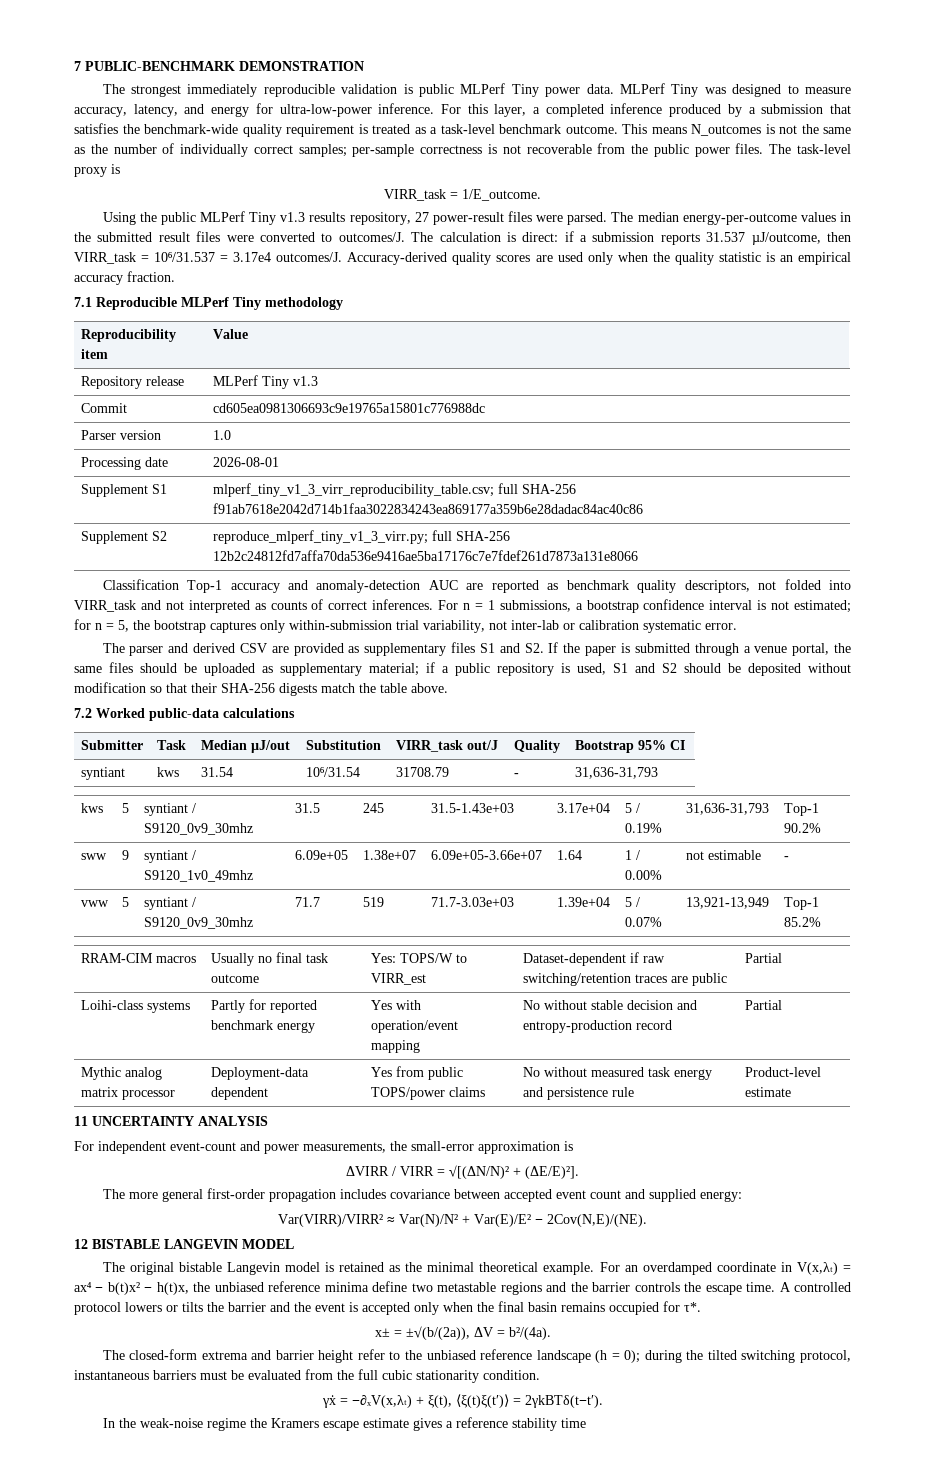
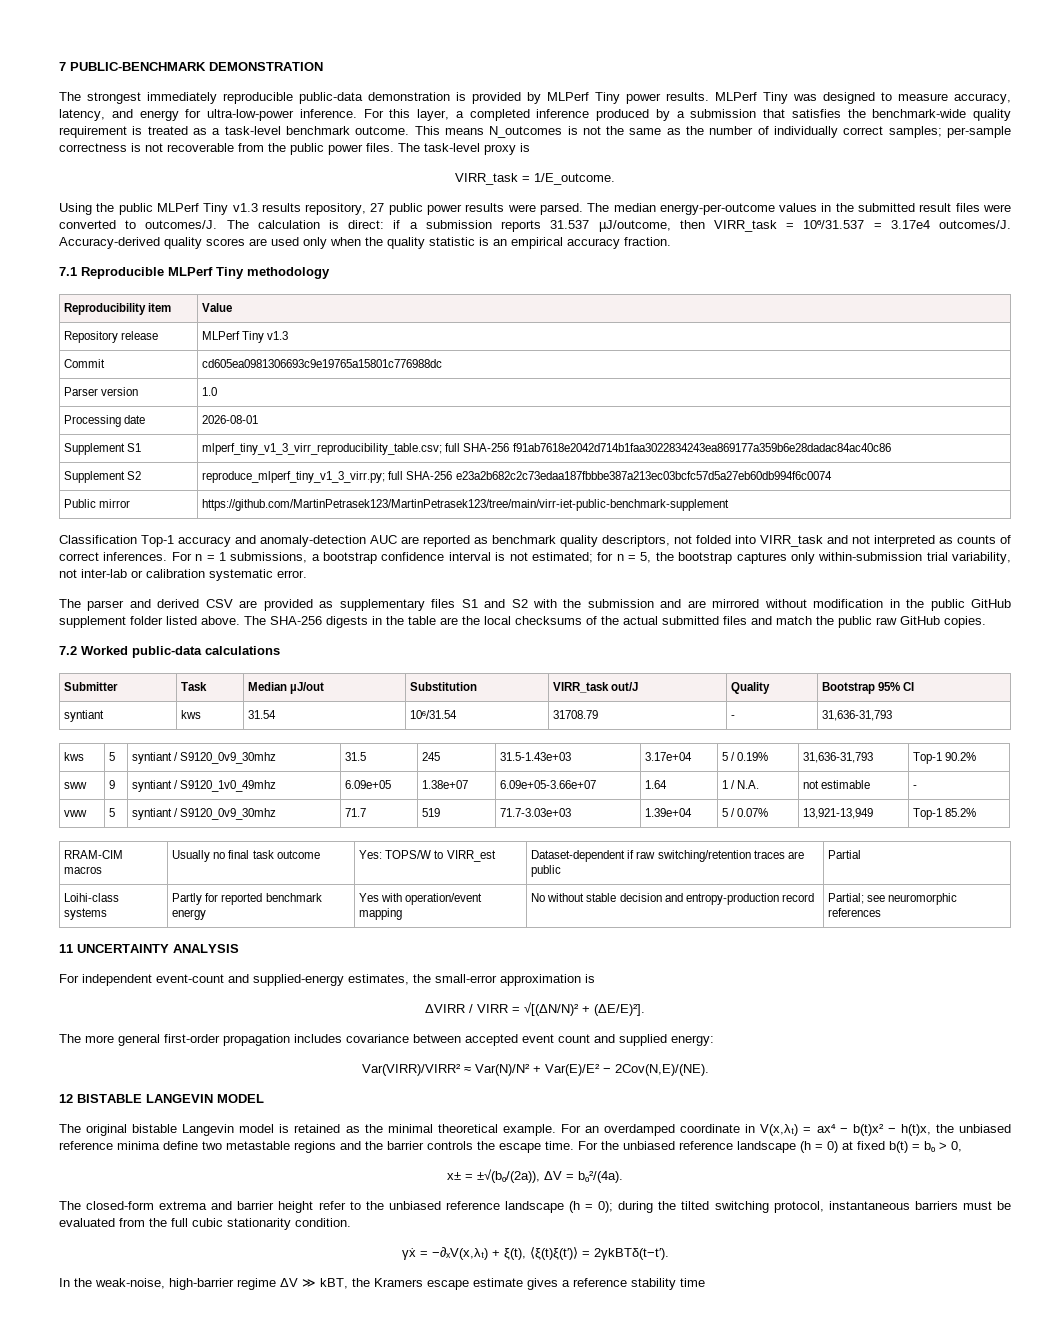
[341,84,455,97] validation is public -> [299,92,541,104] public-data demonstration is provided by
[586,84,614,94] data. -> [666,92,709,101] results.
[432,211,533,225] power-result files -> [388,203,505,215] public power results
[212,550,638,561] 12b2c24812fd7affa70da536e9416ae5ba17176c7e7fdef261d7873a131e8066 -> [455,471,832,480] [64,499,131,508] [202,499,730,511] e23a2b682c2c73edaa187fbbbe387a213ec03bcfc57d5a27eb60db994f6c0074 // Public mirror | https://github.com/MartinPetrasek123/MartinPetrasek123/tree/main/virr-iet-public-benchmark-supplement
[524,642,851,656] [74,662,851,676] [74,682,448,696] S2. If the paper is submitted through a venue portal, the same files should be uploaded as supplementary material; if a public repository is used, S1 and S2 should be deposited without modification so that their SHA-256 digests match the table above. -> [511,599,1012,611] [59,616,986,628] S2 with the submission and are mirrored without modification in the public GitHub supplement folder listed above. The SHA-256 digests in the table are the local checksums of the actual submitted files and match the public raw GitHub copies.
[624,870,662,880] 0.00% -> [737,780,760,789] N.A.
[744,1000,782,1010] [80,1067,162,1080] [80,1087,175,1100] [210,1067,309,1080] [210,1087,268,1100] [370,1066,463,1080] [370,1087,485,1100] [522,1067,712,1080] [522,1087,634,1100] [744,1067,821,1077] [744,1087,791,1097] Partial // Mythic analog matrix processor | Deployment-data dependent | Yes from public TOPS/power claims | No without measured task energy and persistence rule | Product-level estimate -> [828,893,958,905] [828,908,882,917] Partial; see neuromorphic references
[264,1142,386,1154] power measurements, -> [253,974,409,986] supplied-energy estimates,
[779,1282,852,1292] [74,1301,701,1315] A controlled protocol lowers or tilts the barrier and the event is accepted only when the final basin remains occupied for τ*. -> [578,1141,962,1153] For the unbiased reference landscape (h = 0) at fixed b(t) = b₀ > 0,
[405,1326,470,1340] ±√(b/(2a)), -> [477,1169,540,1183] ±√(b₀/(2a)),
[508,1327,551,1340] b²/(4a). -> [578,1171,623,1183] b₀²/(4a).
[139,1418,246,1431] weak-noise regime -> [95,1278,348,1290] weak-noise, high-barrier regime ΔV ≫ kBT,

